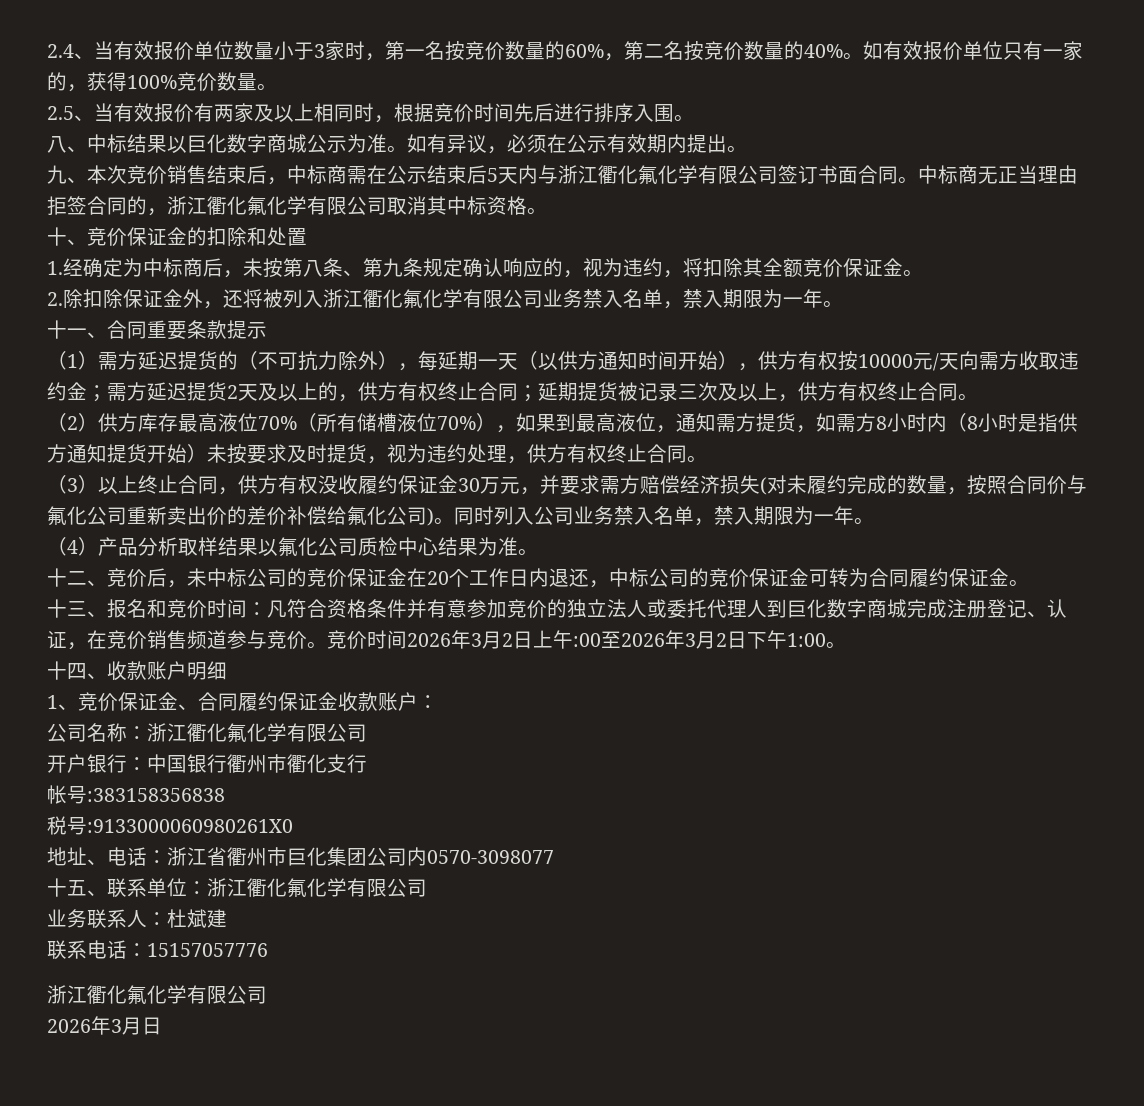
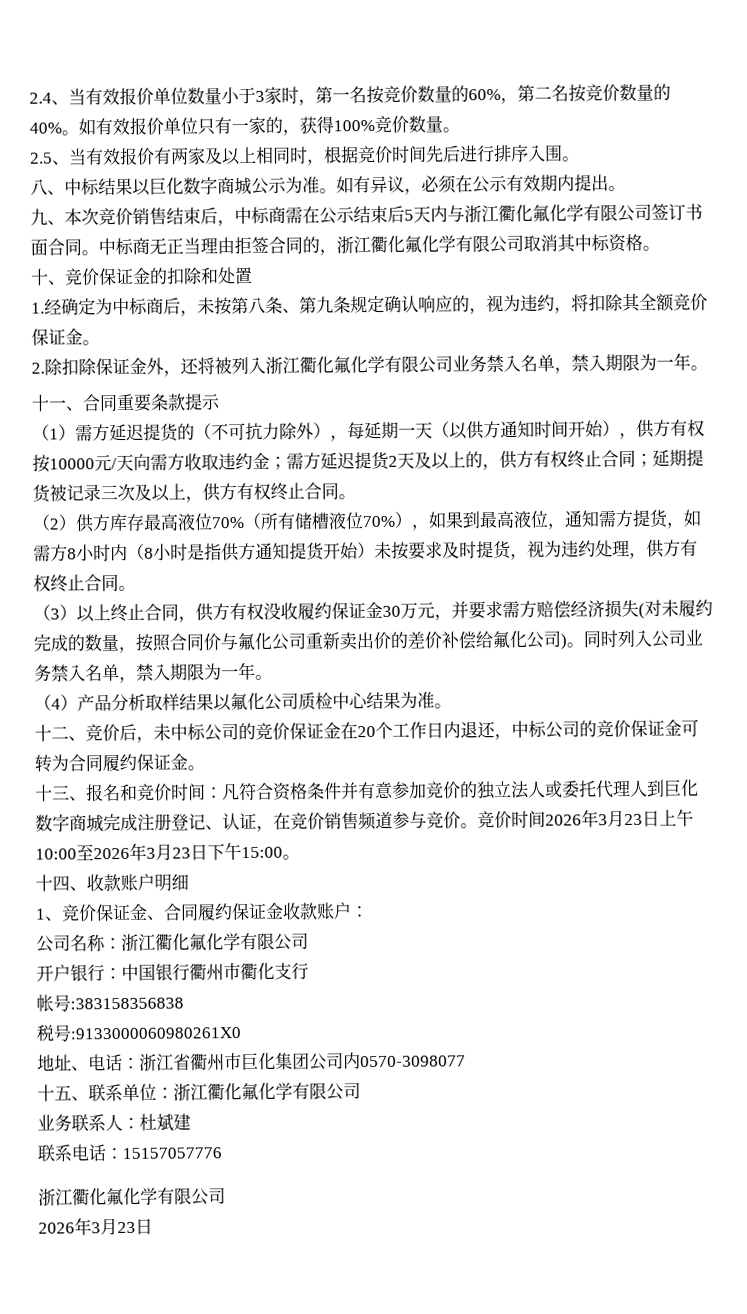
[502,630,826,649] 2日上午:00至2026年3月2日下午1:00 -> [624,809,694,827] [35,842,283,861] 23日上午10:00至2026年3月23日下午15:00
(142, 1026) none -> [117,1221,136,1234] 23

